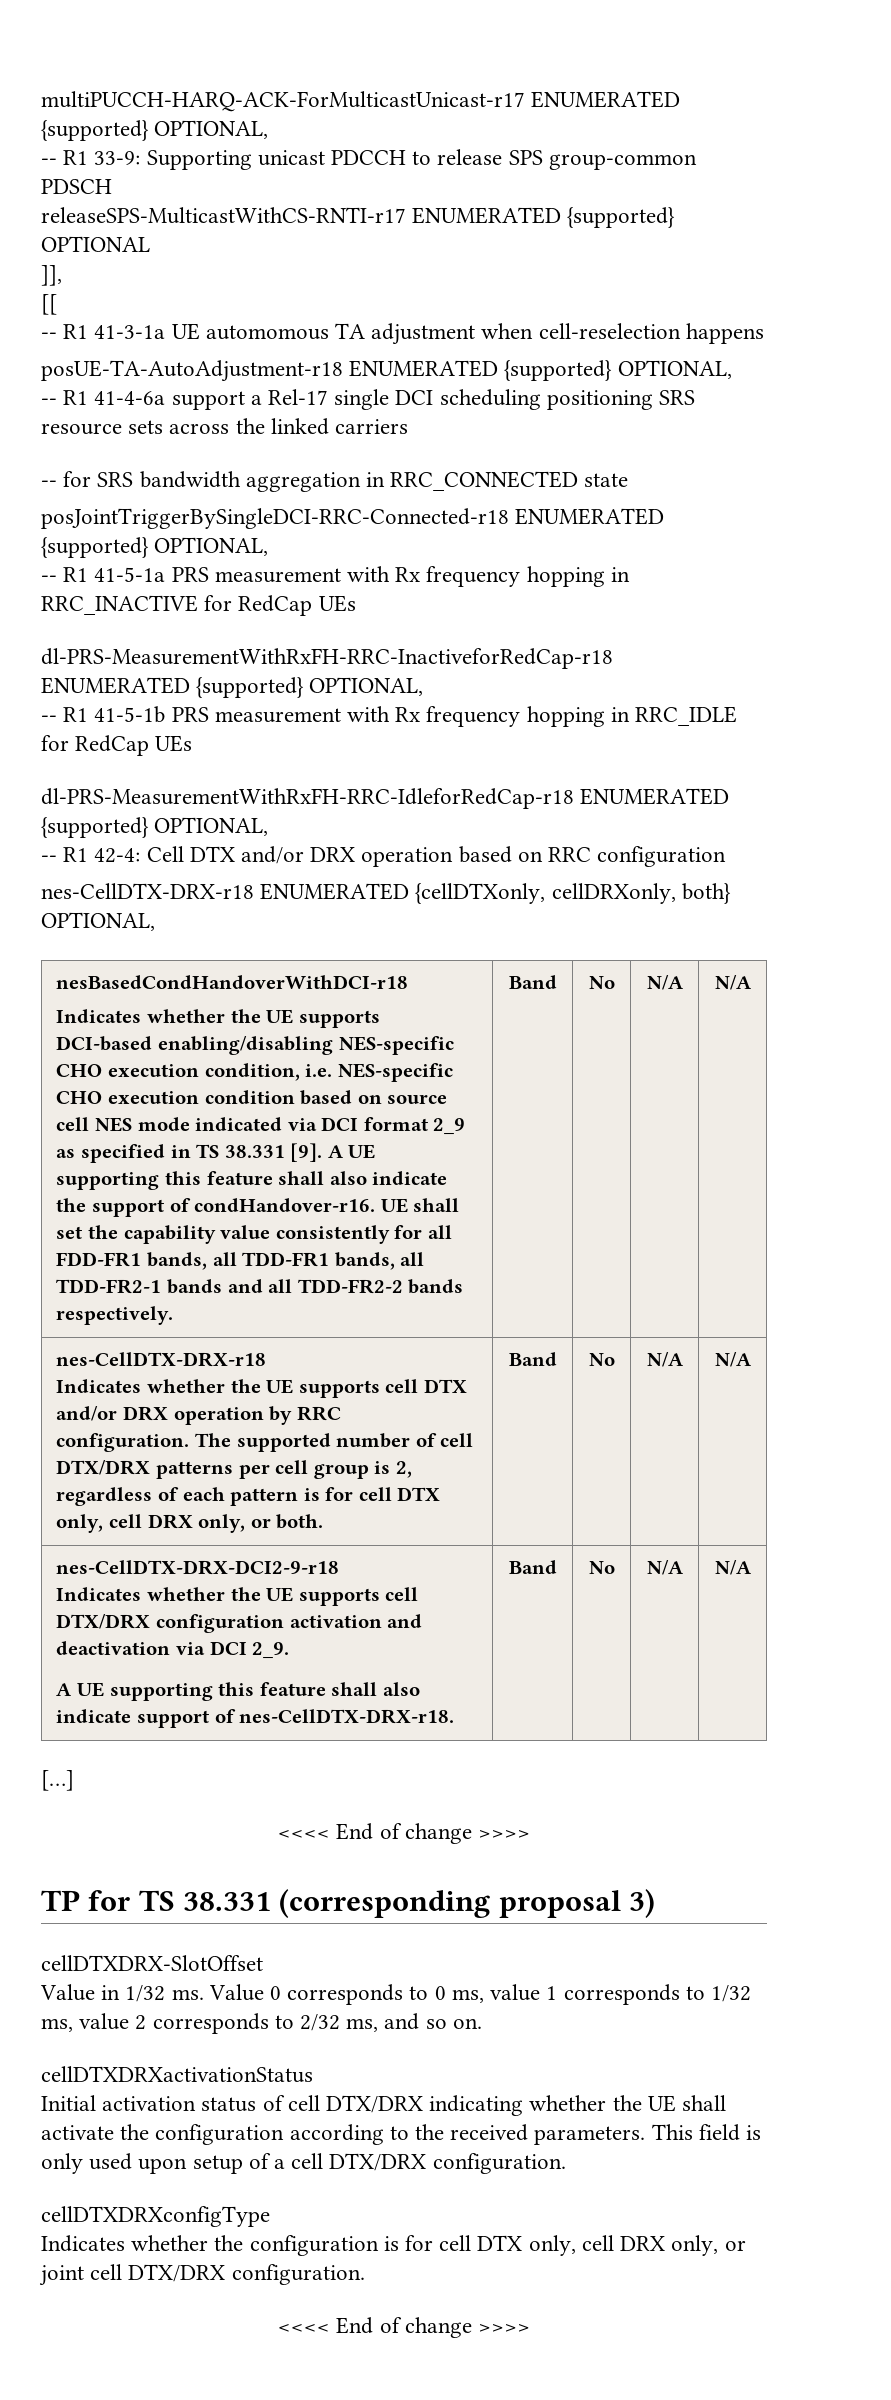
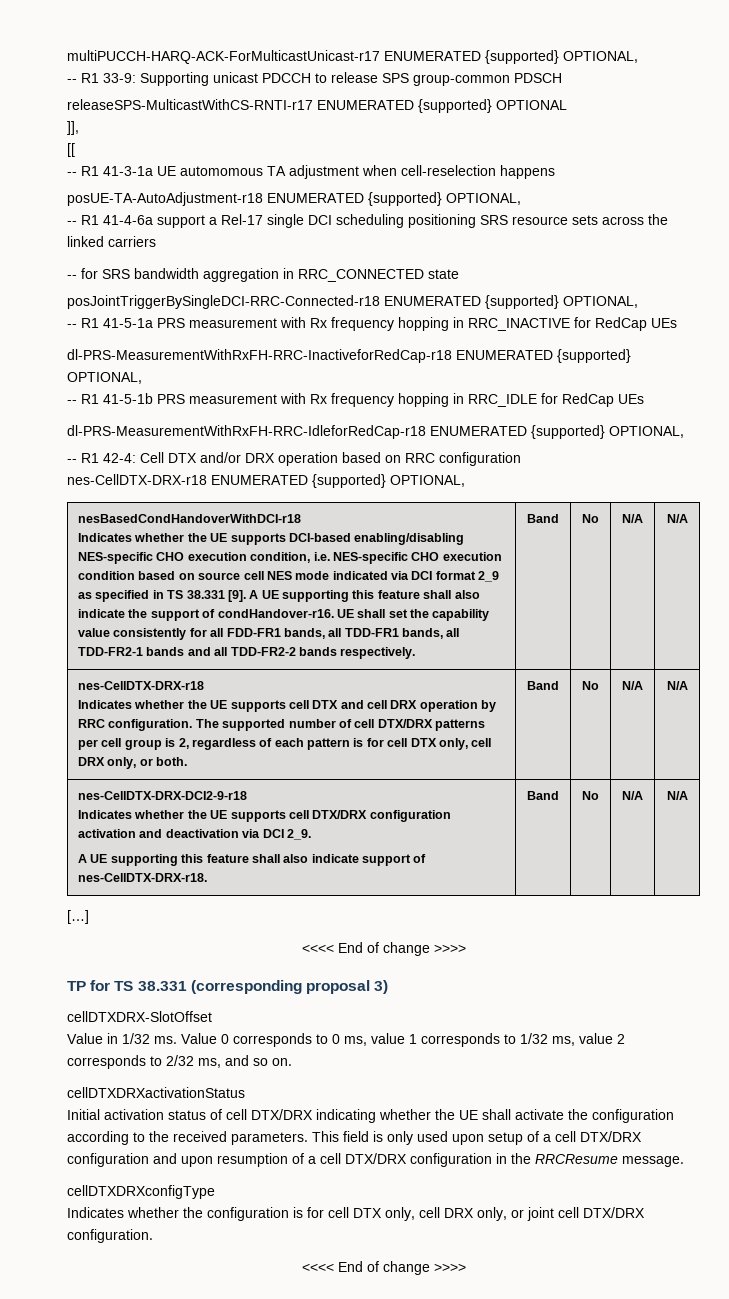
[415,883,731,904] {cellDTXonly, cellDRXonly, both} -> [312,474,386,488] {supported}
[56,1406,118,1421] and/or -> [340,700,388,709] and cell
[432,2153,566,2174] configuration. -> [67,1153,684,1167] configuration and upon resumption of a cell DTX/DRX configuration in the RRCResume message.

